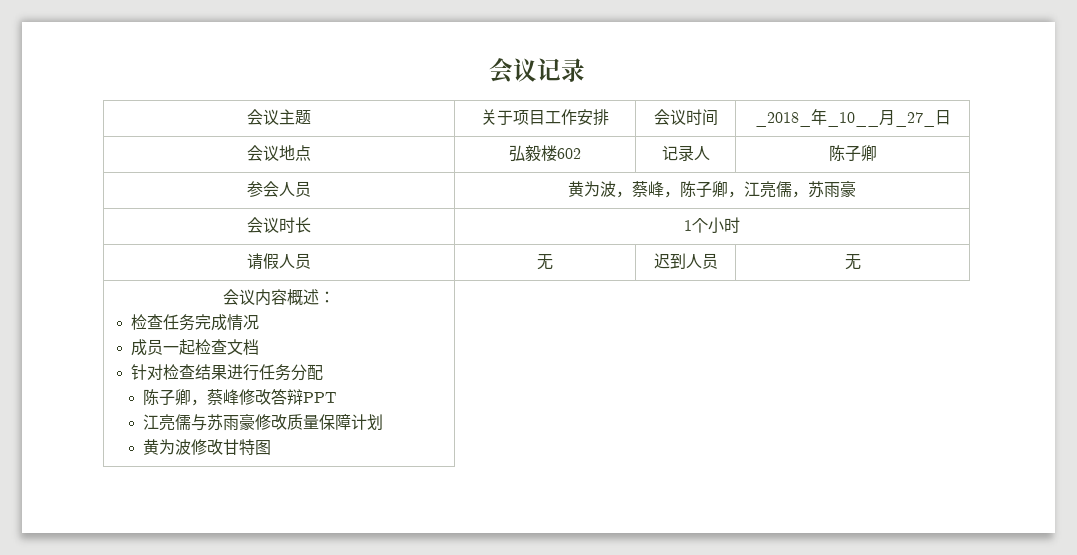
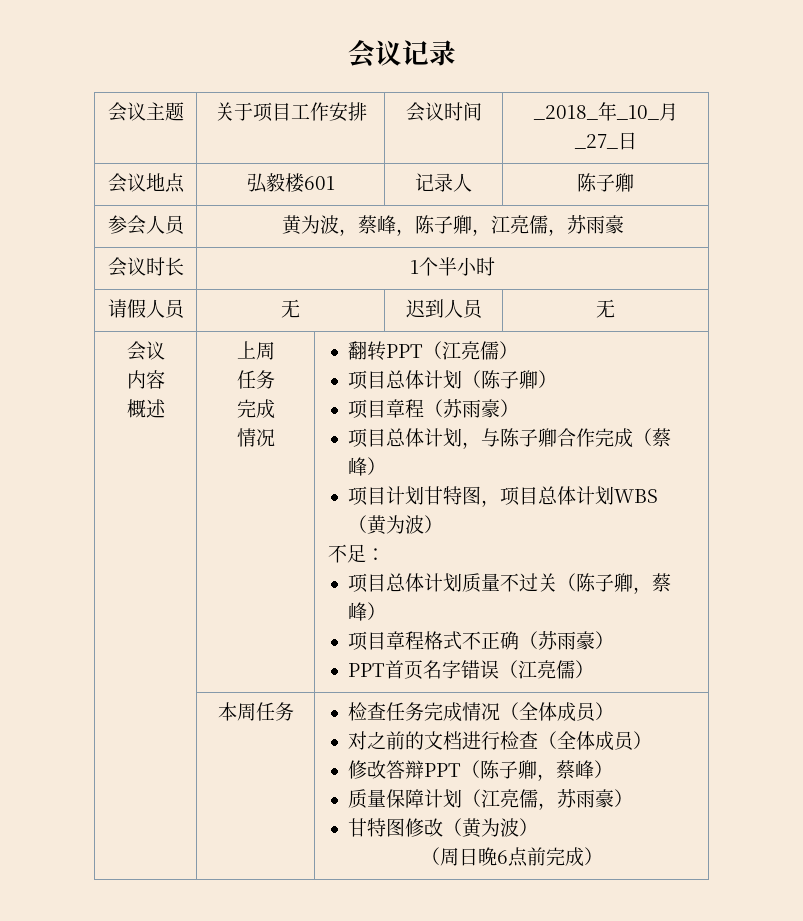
[826,112,879,127] _10__ -> [615,105,659,120] _10_
[557,148,581,159] 602 -> [303,176,335,190] 601
(708, 225) none -> [438,257,458,276] 半
(255, 297) none -> (165, 350) //
(287, 297) none -> (165, 379) //
[319,291,335,303] [131,314,260,331] [131,339,260,356] [131,364,324,381] [143,389,338,406] [143,414,384,431] [143,439,272,455] ： // 检查任务完成情况 // 成员一起检查文档 // 针对检查结果进行任务分配 // 陈子卿，蔡峰修改答辩PPT // 江亮儒与苏雨豪修改质量保障计划 // 黄为波修改甘特图 -> [236,341,275,360] [236,370,275,389] [236,399,275,419] [236,428,275,447] [348,341,519,361] [348,370,558,390] [348,399,520,419] [348,428,672,449] [348,457,387,476] [348,486,659,507] [348,515,444,535] [327,544,385,563] [348,573,672,594] [348,602,387,621] [348,631,615,651] [348,660,595,680] [217,702,294,721] [348,702,615,722] [348,731,653,751] [348,760,614,781] [348,789,634,810] [348,818,539,838] [420,847,603,867] | 上周 // 任务 // 完成 // 情况 | 翻转PPT（江亮儒） // 项目总体计划（陈子卿） // 项目章程（苏雨豪） // 项目总体计划，与陈子卿合作完成（蔡峰） // 项目计划甘特图，项目总体计划WBS（黄为波） // 不足： // 项目总体计划质量不过关（陈子卿，蔡峰） // 项目章程格式不正确（苏雨豪） // PPT首页名字错误（江亮儒） // | 本周任务 | 检查任务完成情况（全体成员） // 对之前的文档进行检查（全体成员） // 修改答辩PPT（陈子卿，蔡峰） // 质量保障计划（江亮儒，苏雨豪） // 甘特图修改（黄为波） // （周日晚6点前完成）

